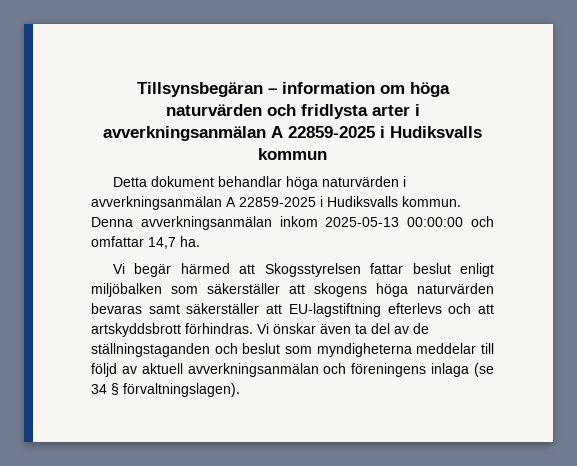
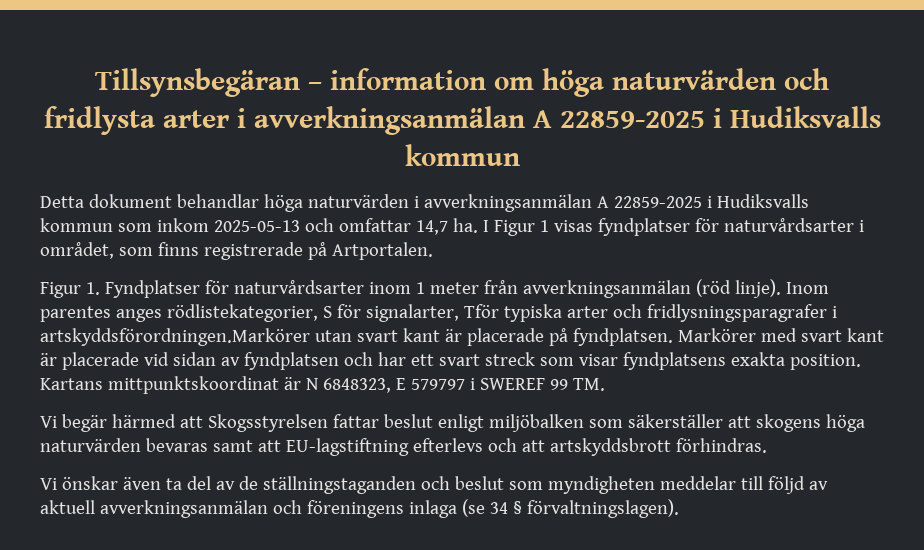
[402,196,461,207] [91,216,272,230] kommun. Denna avverkningsanmälan -> [40,218,152,232] kommun som
[407,217,464,227] 00:00:00 -> (300, 226) none
(200, 241) none -> [482,218,864,236] [40,242,433,260] [40,279,829,298] [40,304,837,322] [40,328,884,346] [40,352,861,370] [40,376,605,394] I Figur 1 visas fyndplatser för naturvårdsarter i området, som finns registrerade på Artportalen. // Figur 1. Fyndplatser för naturvårdsarter inom 1 meter från avverkningsanmälan (röd linje). Inom parentes anges rödlistekategorier, S för signalarter, Tför typiska arter och fridlysningsparagrafer i artskyddsförordningen.Markörer utan svart kant är placerade på fyndplatsen. Markörer med svart kant är placerade vid sidan av fyndplatsen och har ett svart streck som visar fyndplatsens exakta position. Kartans mittpunktskoordinat är N 6848323, E 579797 i SWEREF 99 TM.
[186,303,260,314] säkerställer -> (253, 446) none
(253, 328) none -> (767, 445) //
[316,343,412,357] myndigheterna -> [547,476,655,494] myndigheten

